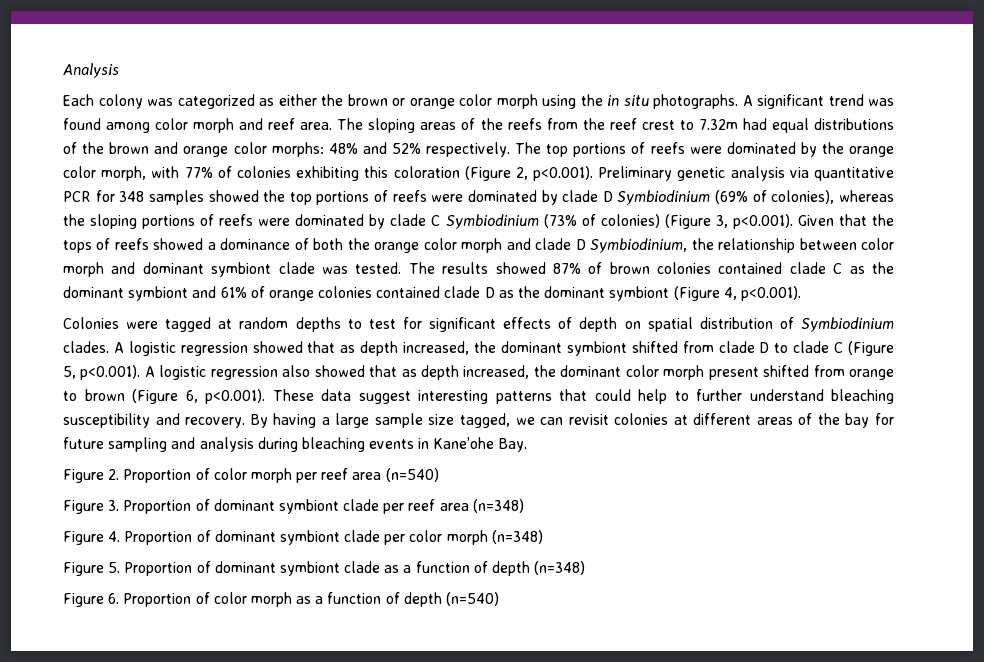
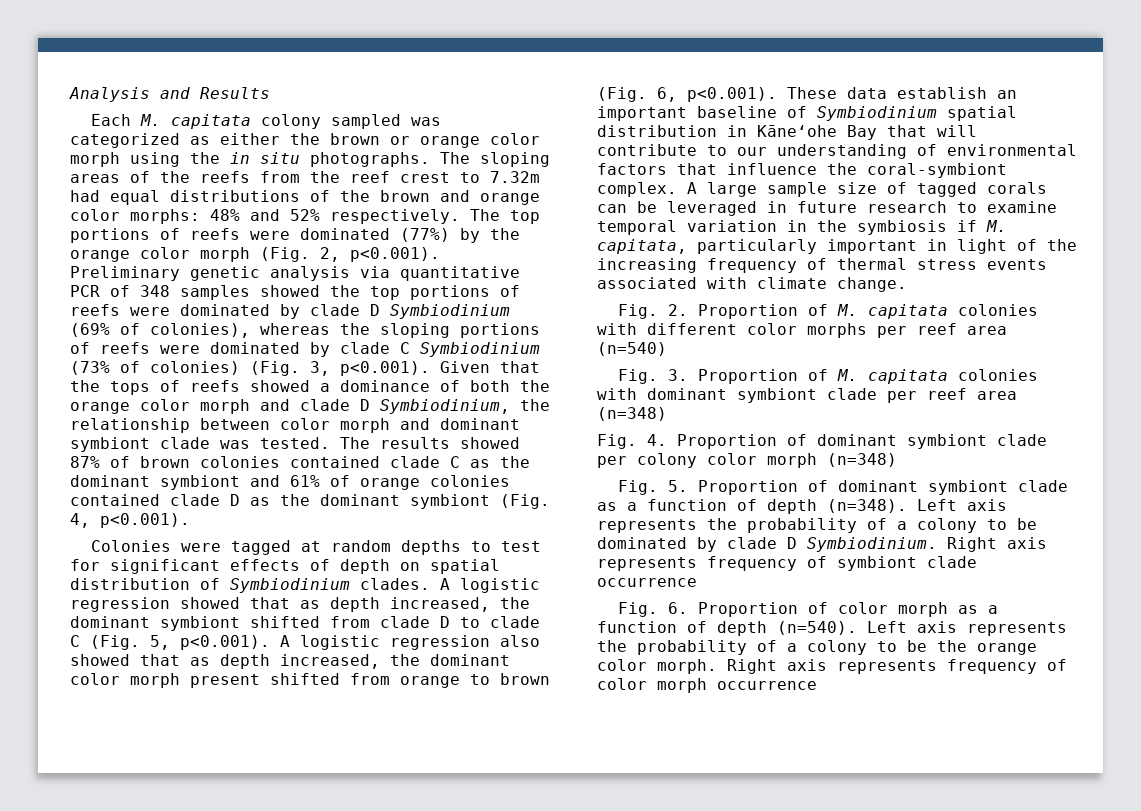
(119, 70) none -> [160,87,270,99] and Results
[98,94,143,109] colony -> [140,114,402,129] M. capitata colony sampled
[742,94,894,109] [63,118,333,133] A significant trend was found among color morph and reef area. -> (430, 159) none
(796, 148) none -> [400,228,450,242] (77%)
[101,166,511,181] morph, with 77% of colonies exhibiting this coloration (Figure -> [200,247,310,262] morph (Fig.
[95,190,115,202] for -> [110,285,130,297] of
[664,214,711,229] (Figure -> [250,361,300,376] (Fig.
[673,286,720,301] (Figure -> [500,494,550,509] (Fig.
[848,341,895,356] (Figure -> [90,635,140,650] (Fig.
[132,389,178,404] (Figure -> [597,87,647,102] (Fig.
[358,389,894,404] [63,413,894,428] [63,437,527,452] [63,468,292,483] suggest interesting patterns that could help to further understand bleaching susceptibility and recovery. By having a large sample size tagged, we can revisit colonies at different areas of the bay for future sampling and analysis during bleaching events in Kane’ohe Bay. // Figure 2. Proportion of color morph -> [897,87,1017,99] [597,106,1017,121] [597,125,977,140] [597,144,1077,159] [597,163,1007,178] [597,182,1047,197] [597,201,1057,216] [597,220,1007,235] [597,239,1077,254] [597,258,1047,273] [597,277,907,292] [618,304,1039,319] [597,323,867,338] establish an important baseline of Symbiodinium spatial distribution in Kāne‘ohe Bay that will contribute to our understanding of environmental factors that influence the coral-symbiont complex. A large sample size of tagged corals can be leveraged in future research to examine temporal variation in the symbiosis if M. capitata, particularly important in light of the increasing frequency of thermal stress events associated with climate change. // Fig. 2. Proportion of M. capitata colonies with different color morphs
[63,500,104,514] Figure -> [618,369,659,384] Fig.
(210, 505) none -> [837,369,1039,384] [597,388,637,400] M. capitata colonies with
[63,531,104,545] Figure -> [597,434,637,449] Fig.
(406, 539) none -> [637,453,697,468] colony
[63,562,104,576] Figure -> [618,480,659,495] Fig.
[534,561,586,575] [63,593,104,607] (n=348) // Figure -> [827,499,1007,513] [597,518,1037,533] [597,537,1047,552] [597,556,977,571] [597,578,697,587] [618,602,659,617] (n=348). Left axis represents the probability of a colony to be dominated by clade D Symbiodinium. Right axis represents frequency of symbiont clade occurrence // Fig.
[446,592,500,606] (n=540) -> [777,621,1067,636] [597,640,1037,655] [597,659,1067,674] [597,678,817,693] (n=540). Left axis represents the probability of a colony to be the orange color morph. Right axis represents frequency of color morph occurrence

